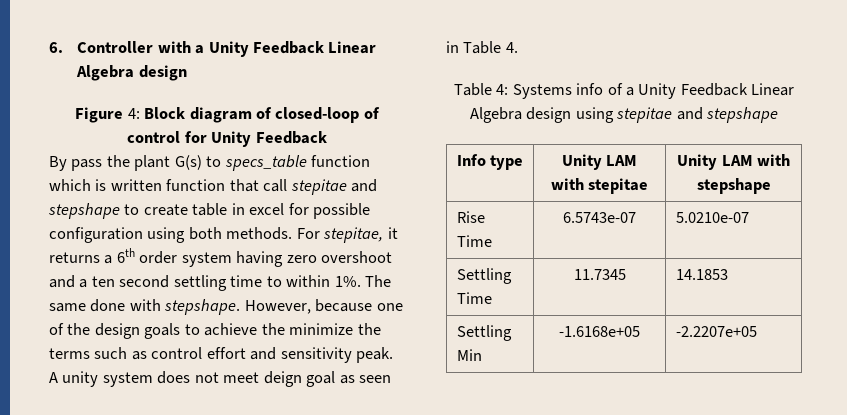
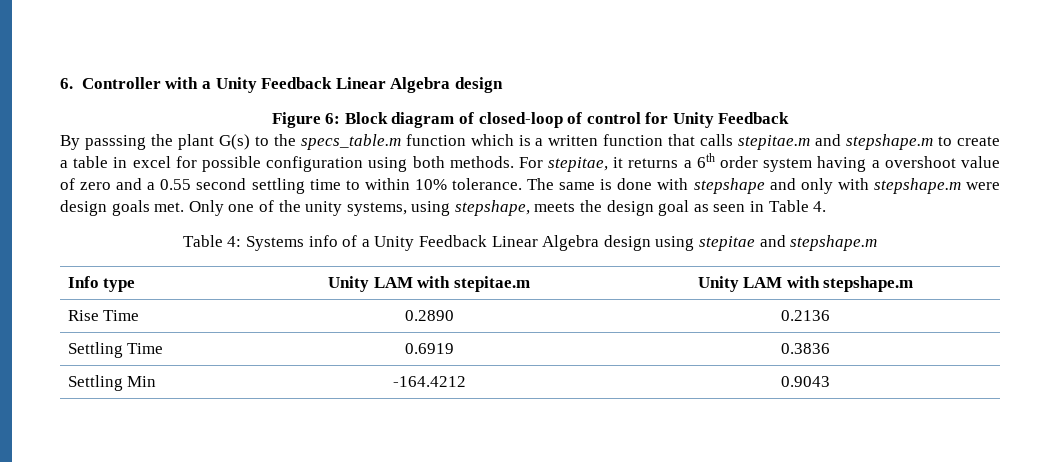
[127,108,140,119] 4: -> [325,113,341,124] 6:
[71,159,103,171] pass -> [84,135,146,150] passsing
[224,155,307,171] specs_table -> [273,134,401,150] the specs_table.m
(107, 185) none -> [535,138,544,146] a
[263,179,378,195] [48,203,120,219] call stepitae and stepshape -> [700,134,934,150] calls stepitae.m and stepshape.m
(188, 210) none -> [60,160,68,168] a
[286,251,393,263] zero overshoot -> [871,156,1000,168] [60,178,112,190] a overshoot value of zero
[91,276,115,287] ten -> [160,179,192,190] 0.55
[334,276,361,287] 1%. -> [414,178,522,190] 10% tolerance.
(86, 307) none -> [600,179,613,190] is
[164,299,403,315] [49,323,381,339] [49,347,394,363] [49,371,302,387] stepshape. However, because one of the design goals to achieve the minimize the terms such as control effort and sensitivity peak. A unity system does not meet deign -> [693,178,1001,194] [60,200,654,216] stepshape and only with stepshape.m were design goals met. Only one of the unity systems, using stepshape, meets the design
[706,107,779,123] stepshape -> [790,235,878,251] stepshape.m
[588,178,649,194] [677,154,790,170] [696,178,771,194] stepitae | Unity LAM with stepshape -> [453,276,530,292] [697,276,914,292] stepitae.m | Unity LAM with stepshape.m
[563,212,636,223] [675,212,749,223] 6.5743e-07 | 5.0210e-07 -> [404,310,454,321] [781,310,830,321] 0.2890 | 0.2136
[573,269,626,280] [675,269,728,280] 11.7345 | 14.1853 -> [404,343,454,354] [781,343,830,354] 0.6919 | 0.3836
[559,326,640,337] [675,326,757,337] -1.6168e+05 | -2.2207e+05 -> [392,376,466,387] [781,376,830,387] -164.4212 | 0.9043

